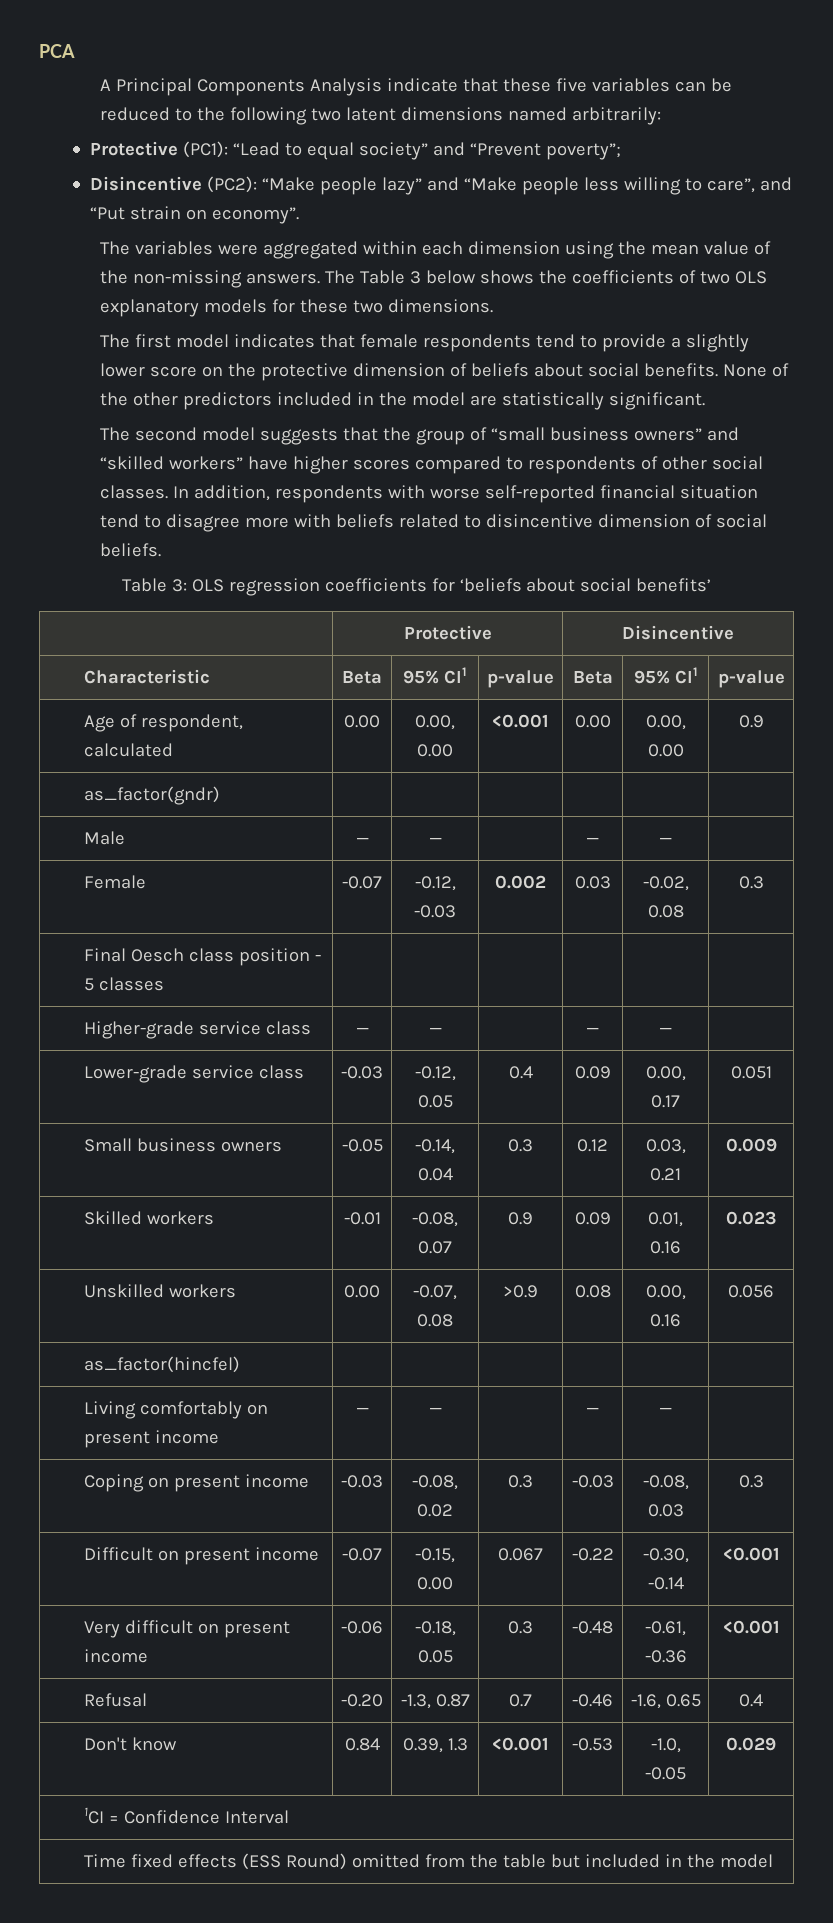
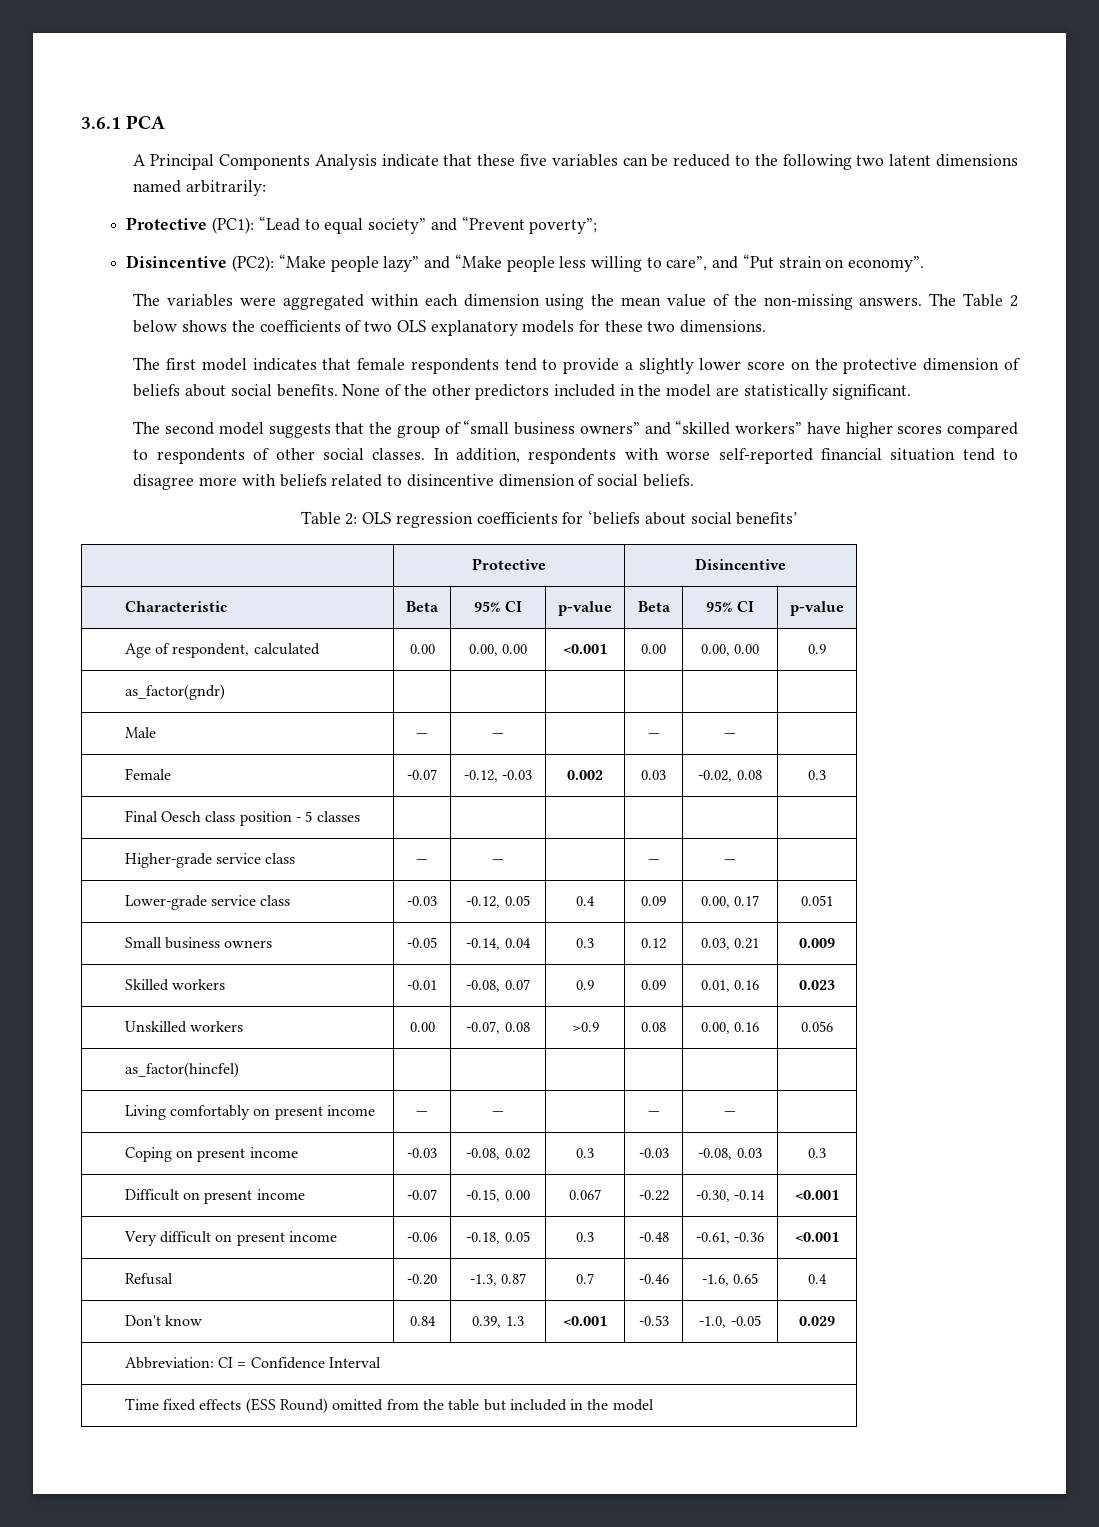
(39, 51) none -> [81,117,121,129] 3.6.1
[409,271,421,284] 3 -> [1010,295,1019,307] 2
[171,579,187,592] 3: -> [345,513,358,525] 2:
[444,667,467,684] CI1 -> [504,601,522,612] CI
[674,667,698,684] CI1 -> [736,601,754,612] CI
[83,1807,104,1824] 1CI -> [124,1357,233,1369] Abbreviation: CI

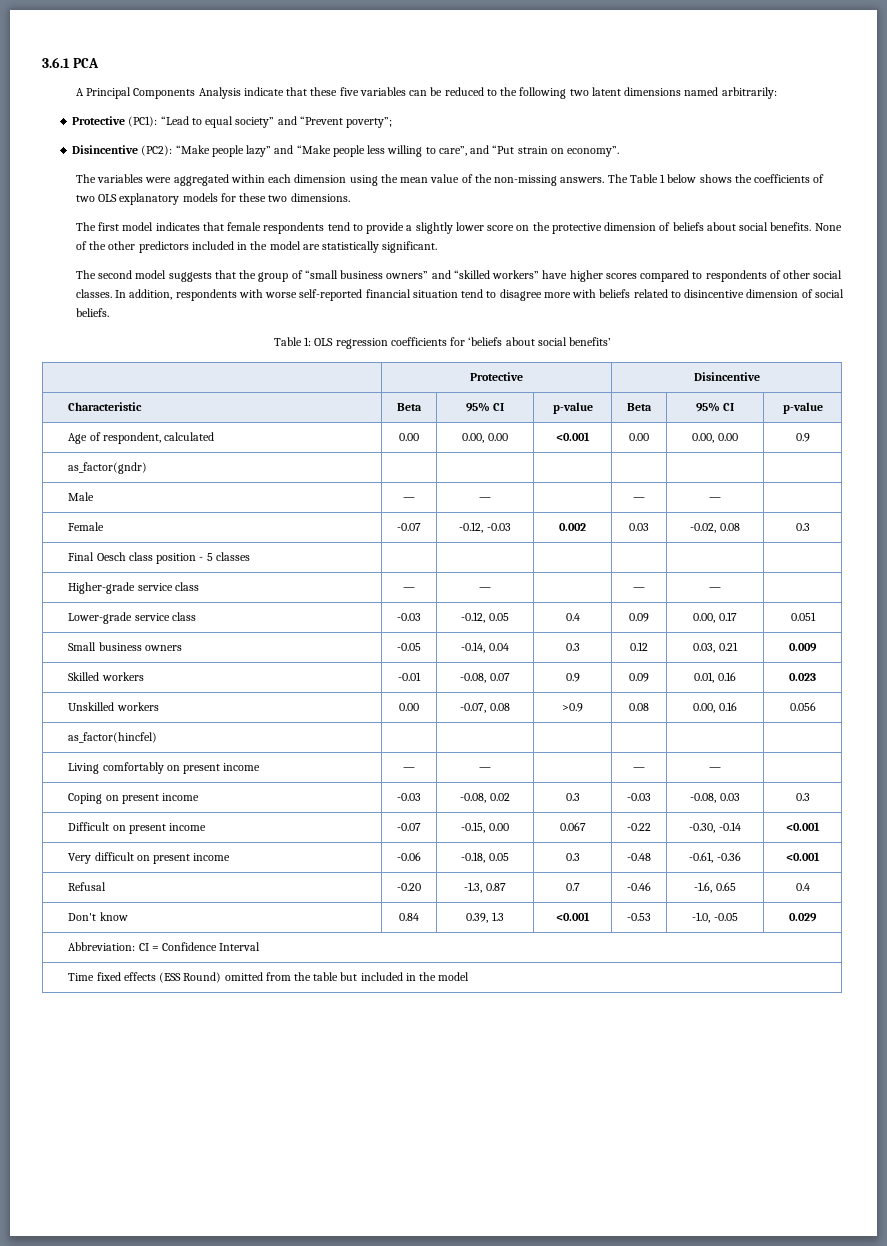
[1010,295,1019,307] 2 -> [660,174,666,183] 1
[345,513,358,525] 2: -> [304,337,312,346] 1:

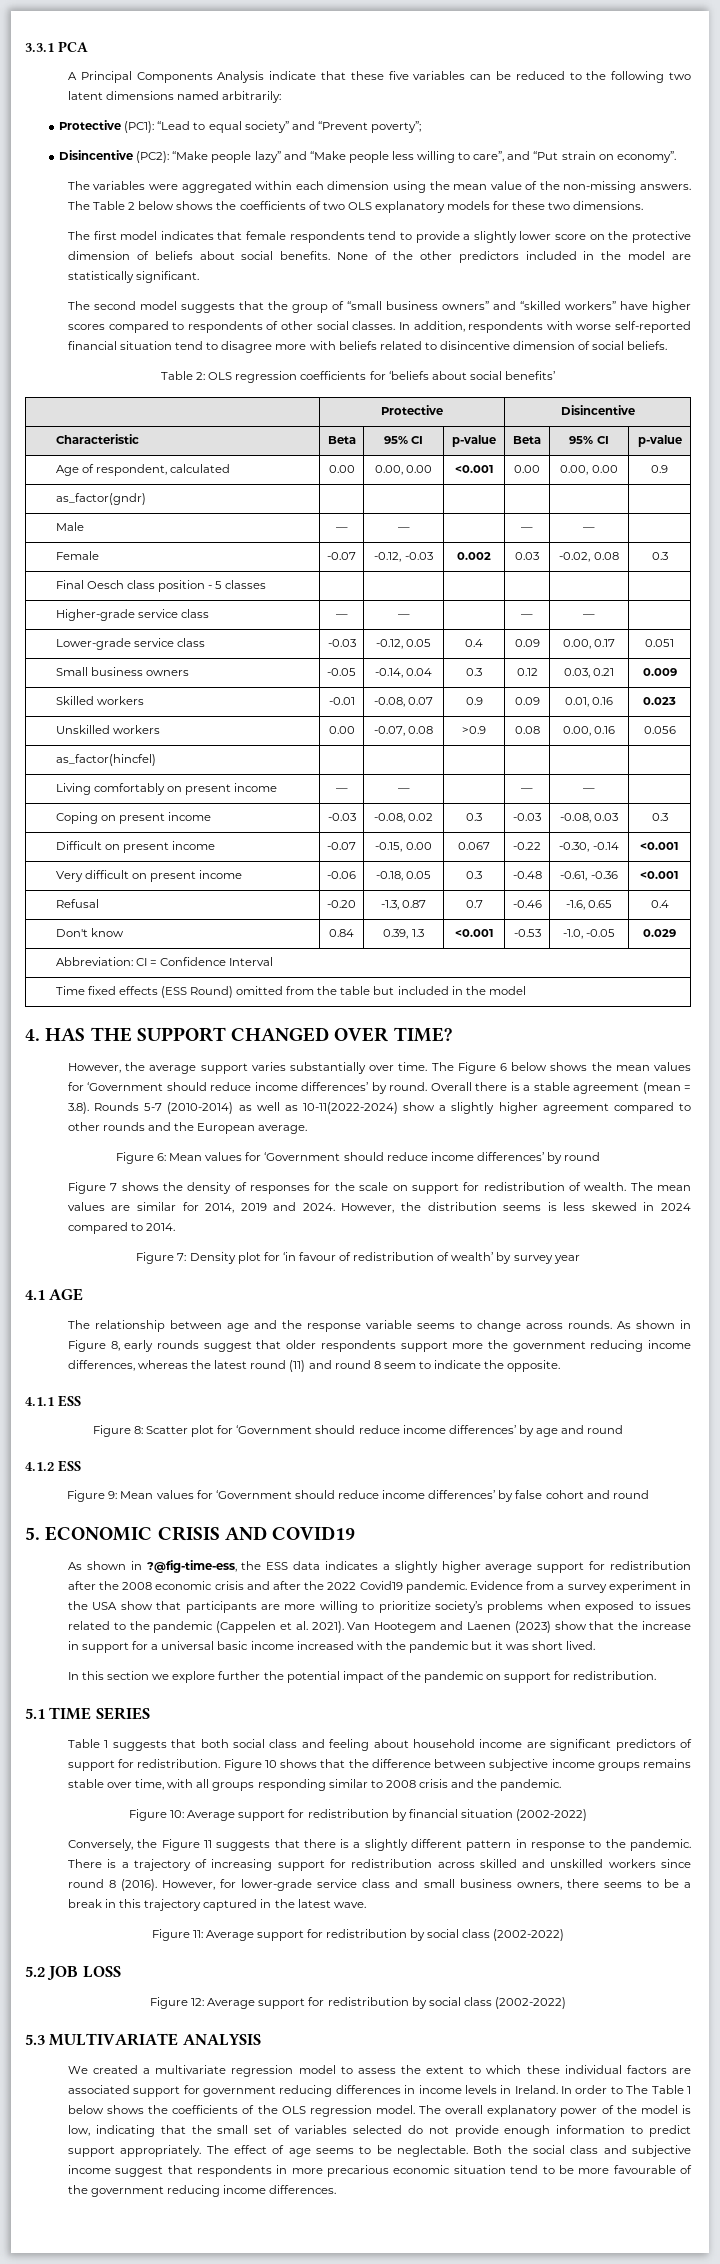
[42,57,70,68] 3.6.1 -> [25,43,54,52] 3.3.1
[660,174,666,183] 1 -> [128,202,136,210] 2
[304,337,312,346] 1: -> [196,372,206,380] 2:
(470, 976) none -> [25,1027,452,1042] [67,1062,691,1074] [67,1082,691,1094] [67,1102,691,1114] [67,1122,308,1134] [115,1152,601,1164] [67,1182,691,1194] [67,1202,692,1213] [67,1222,176,1234] [136,1252,580,1264] [25,1288,84,1301] [67,1320,691,1332] [67,1340,692,1352] [67,1360,561,1372] [25,1395,81,1407] [92,1425,624,1437] [25,1460,81,1472] [67,1490,649,1502] [25,1526,356,1541] [67,1560,691,1573] [67,1581,692,1593] [67,1601,692,1613] [67,1621,692,1633] [67,1641,596,1653] [67,1671,657,1683] [25,1707,150,1720] [67,1739,693,1751] [67,1759,691,1771] [67,1779,562,1791] [129,1809,587,1821] [67,1839,692,1851] [67,1859,692,1871] [67,1879,692,1891] [67,1899,366,1911] [151,1929,565,1941] [25,1966,121,1980] [150,1997,566,2009] [25,2033,261,2046] [67,2065,691,2077] [67,2085,692,2097] [67,2105,692,2117] [67,2125,691,2137] [67,2145,691,2157] [67,2165,692,2177] [67,2185,337,2197] // 4. HAS THE SUPPORT CHANGED OVER TIME? // However, the average support varies substantially over time. The Figure 6 below shows the mean values for ‘Government should reduce income differences’ by round. Overall there is a stable agreement (mean = 3.8). Rounds 5-7 (2010-2014) as well as 10-11(2022-2024) show a slightly higher agreement compared to other rounds and the European average. // Figure 6: Mean values for ‘Government should reduce income differences’ by round // Figure 7 shows the density of responses for the scale on support for redistribution of wealth. The mean values are similar for 2014, 2019 and 2024. However, the distribution seems is less skewed in 2024 compared to 2014. // Figure 7: Density plot for ‘in favour of redistribution of wealth’ by survey year // 4.1 AGE // The relationship between age and the response variable seems to change across rounds. As shown in Figure 8, early rounds suggest that older respondents support more the government reducing income differences, whereas the latest round (11) and round 8 seem to indicate the opposite. // 4.1.1 ESS // Figure 8: Scatter plot for ‘Government should reduce income differences’ by age and round // 4.1.2 ESS // Figure 9: Mean values for ‘Government should reduce income differences’ by false cohort and round // 5. ECONOMIC CRISIS AND COVID19 // As shown in ?@fig-time-ess, the ESS data indicates a slightly higher average support for redistribution after the 2008 economic crisis and after the 2022 Covid19 pandemic. Evidence from a survey experiment in the USA show that participants are more willing to prioritize society’s problems when exposed to issues related to the pandemic (Cappelen et al. 2021). Van Hootegem and Laenen (2023) show that the increase in support for a universal basic income increased with the pandemic but it was short lived. // In this section we explore further the potential impact of the pandemic on support for redistribution. // 5.1 TIME SERIES // Table 1 suggests that both social class and feeling about household income are significant predictors of support for redistribution. Figure 10 shows that the difference between subjective income groups remains stable over time, with all groups responding similar to 2008 crisis and the pandemic. // Figure 10: Average support for redistribution by financial situation (2002-2022) // Conversely, the Figure 11 suggests that there is a slightly different pattern in response to the pandemic. There is a trajectory of increasing support for redistribution across skilled and unskilled workers since round 8 (2016). However, for lower-grade service class and small business owners, there seems to be a break in this trajectory captured in the latest wave. // Figure 11: Average support for redistribution by social class (2002-2022) // 5.2 JOB LOSS // Figure 12: Average support for redistribution by social class (2002-2022) // 5.3 MULTIVARIATE ANALYSIS // We created a multivariate regression model to assess the extent to which these individual factors are associated support for government reducing differences in income levels in Ireland. In order to The Table 1 below shows the coefficients of the OLS regression model. The overall explanatory power of the model is low, indicating that the small set of variables selected do not provide enough information to predict support appropriately. The effect of age seems to be neglectable. Both the social class and subjective income suggest that respondents in more precarious economic situation tend to be more favourable of the government reducing income differences.

